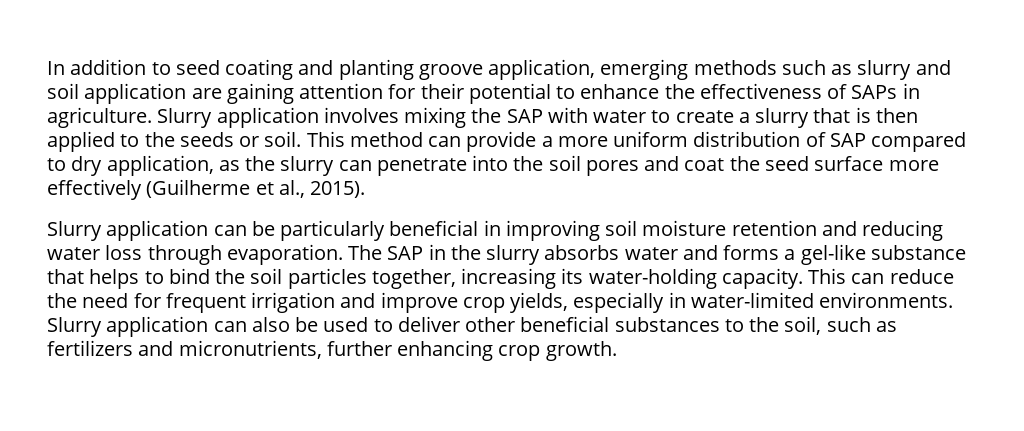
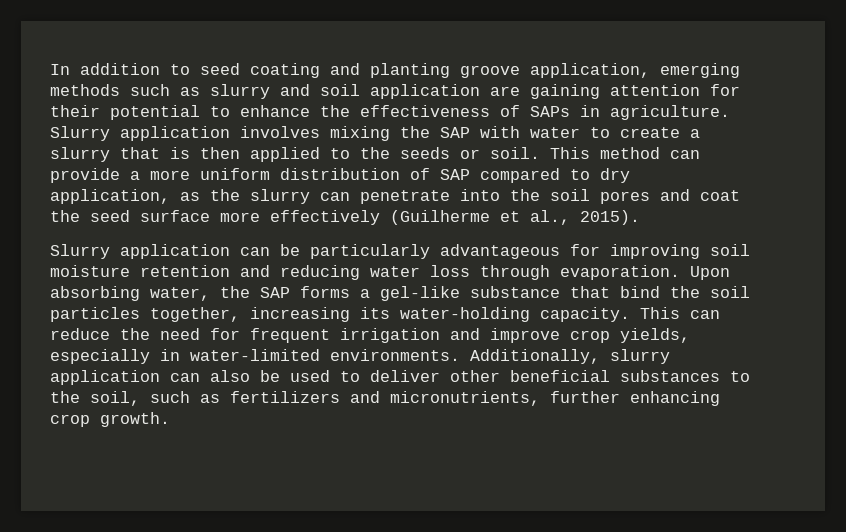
[389,220,501,236] beneficial in -> [440,244,600,259] advantageous for
[348,244,718,265] The SAP in the slurry absorbs water and -> [690,266,730,280] [50,286,290,301] Upon absorbing water, the SAP
[89,269,164,289] helps to -> (610, 292) none
[47,317,102,337] Slurry -> [470,349,670,364] Additionally, slurry

